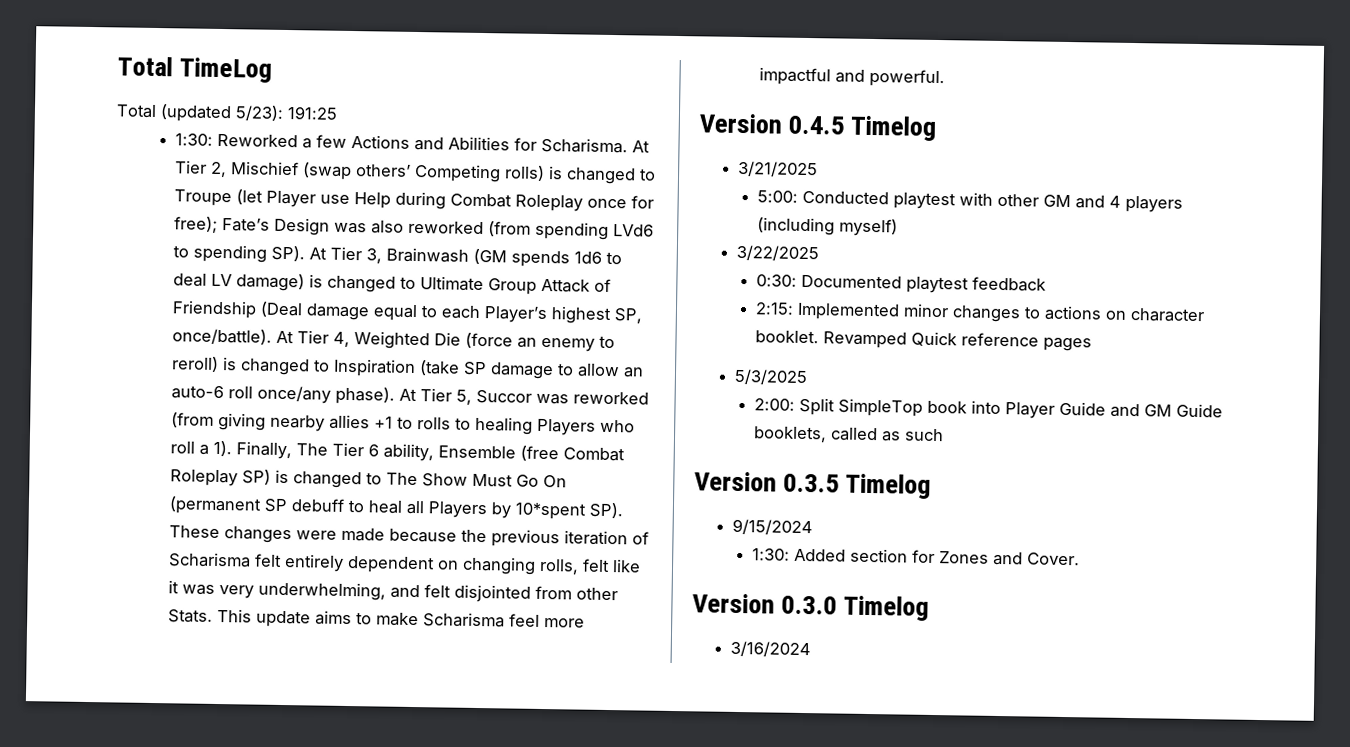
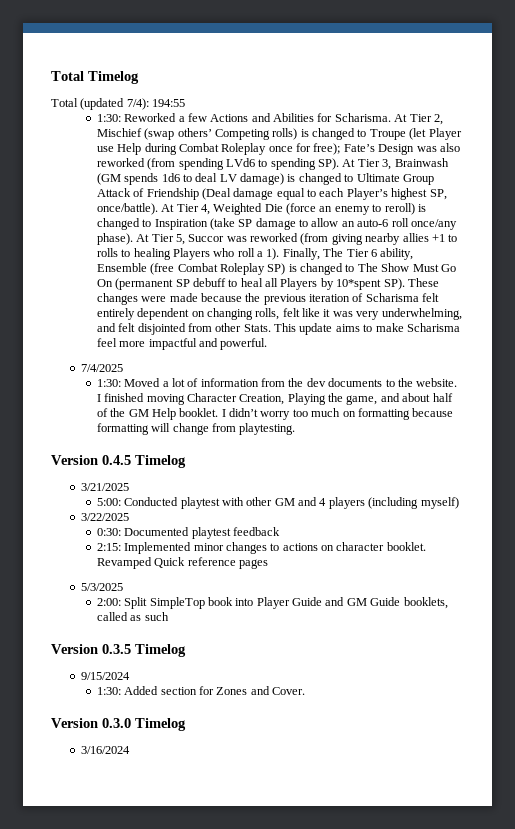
[117,56,273,83] Total TimeLog -> [51,71,139,84] Total Timelog
[235,105,338,121] 5/23): 191:25 -> [126,98,186,110] 7/4): 194:55
(945, 78) none -> [80,364,123,372] [96,378,458,387] [96,393,453,405] [96,408,454,420] [96,423,296,435] // 7/4/2025 // 1:30: Moved a lot of information from the dev documents to the website. I finished moving Character Creation, Playing the game, and about half of the GM Help booklet. I didn’t worry too much on formatting because formatting will change from playtesting.

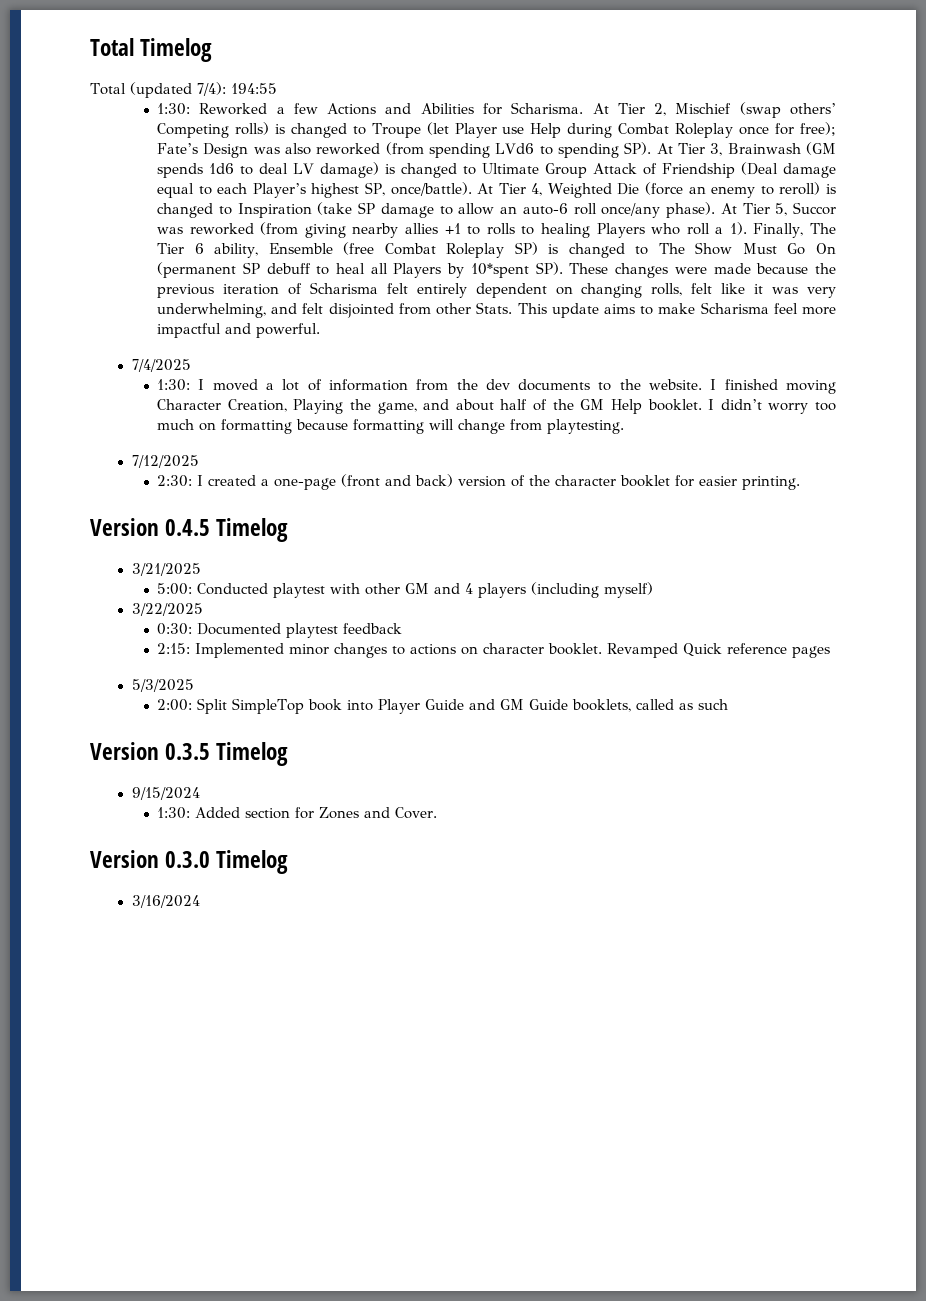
[124,378,161,387] Moved -> [198,379,258,391] I moved
(296, 429) none -> [131,455,199,468] [157,474,801,490] // 7/12/2025 // 2:30: I created a one-page (front and back) version of the character booklet for easier printing.

